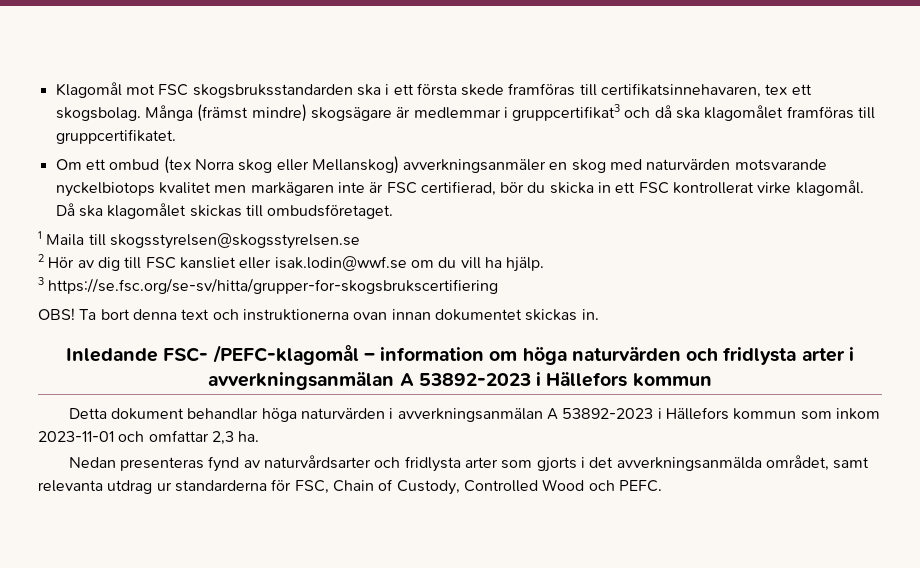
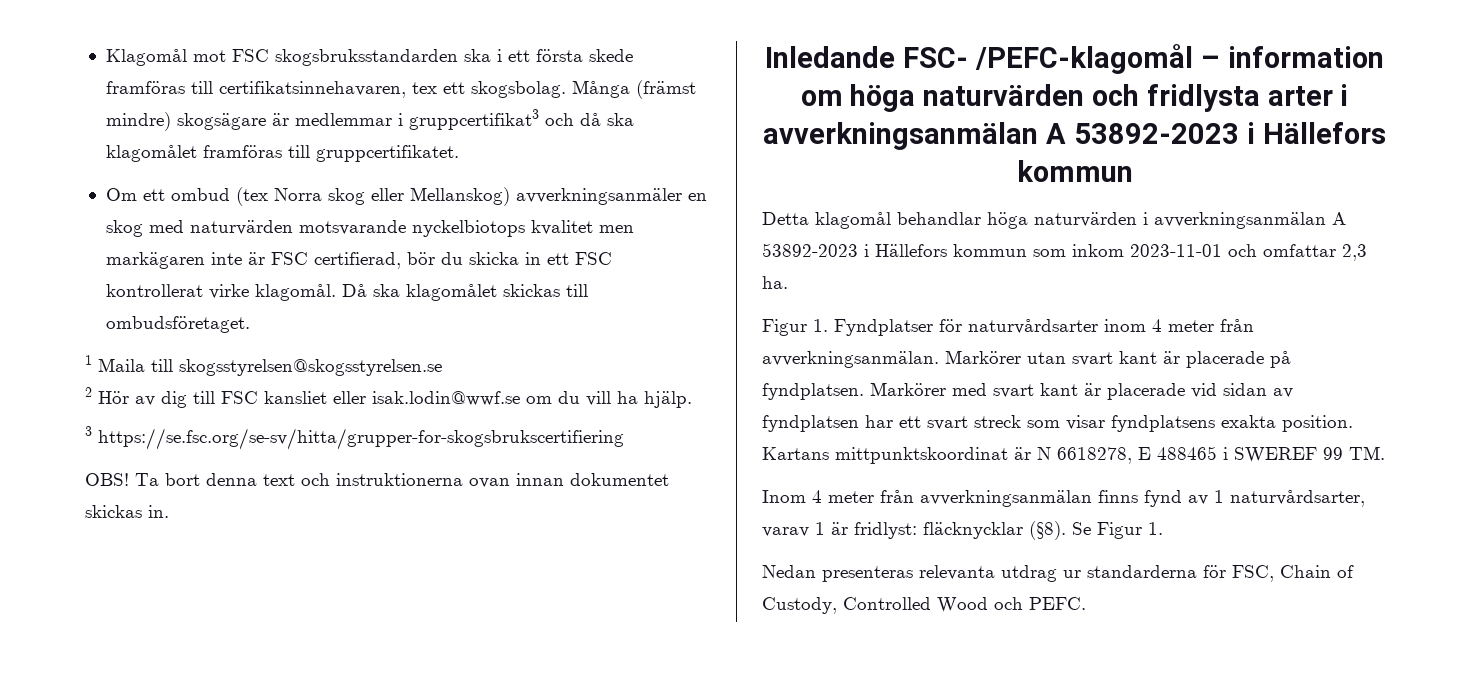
[111,408,185,420] dokument -> [815,212,891,229] klagomål
[68,455,870,472] Nedan presenteras fynd av naturvårdsarter och fridlysta arter som gjorts i det avverkningsanmälda området, samt -> [762,319,1254,336] [762,350,1291,368] [762,382,1293,400] [762,415,1353,432] [762,446,1385,464] [762,490,1365,507] [762,521,1163,540] [762,565,913,582] Figur 1. Fyndplatser för naturvårdsarter inom 4 meter från avverkningsanmälan. Markörer utan svart kant är placerade på fyndplatsen. Markörer med svart kant är placerade vid sidan av fyndplatsen har ett svart streck som visar fyndplatsens exakta position. Kartans mittpunktskoordinat är N 6618278, E 488465 i SWEREF 99 TM. // Inom 4 meter från avverkningsanmälan finns fynd av 1 naturvårdsarter, varav 1 är fridlyst: fläcknycklar (§8). Se Figur 1. // Nedan presenteras

